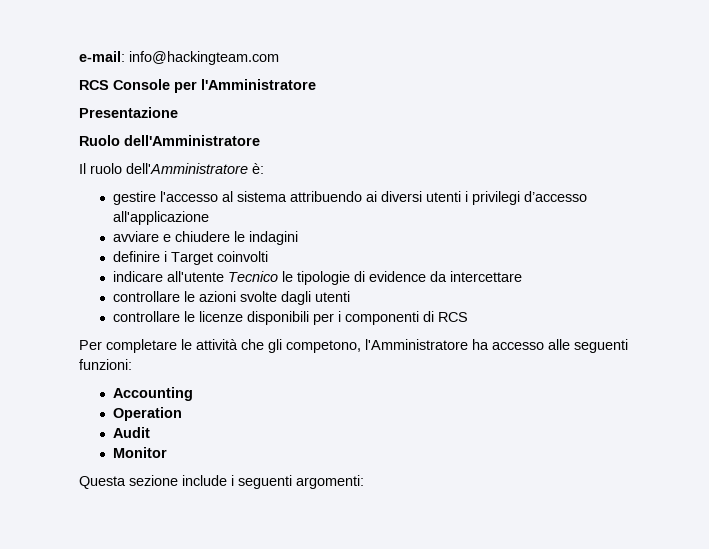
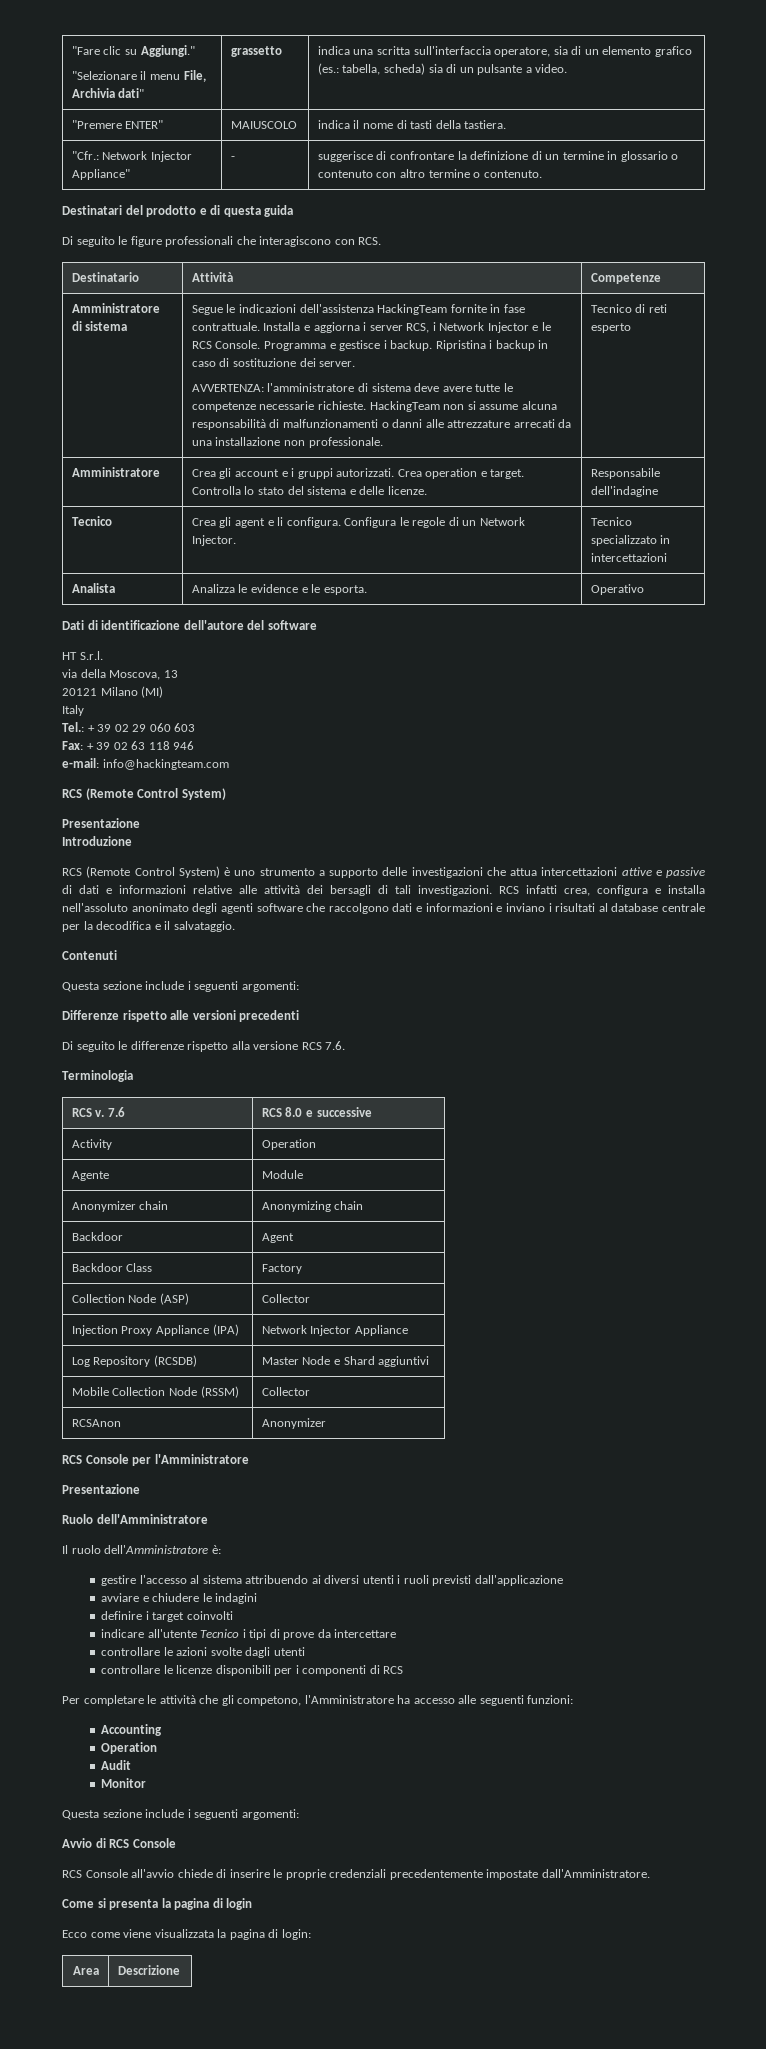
[79,51,279,65] e-mail: info@hackingteam.com -> [71,45,195,57] [71,70,206,82] [71,88,145,98] [230,46,282,57] [317,46,692,57] [317,63,568,75] [71,120,164,129] [230,121,297,129] [317,120,507,129] [71,151,192,162] [71,169,130,180] [230,156,235,160] [317,151,679,162] [317,169,542,178] [62,205,294,217] [62,236,382,247] [71,272,139,282] [191,272,233,282] [590,273,661,284] [71,303,160,313] [71,321,128,331] [191,304,525,315] [191,322,551,333] [191,340,549,351] [191,358,356,367] [191,383,513,392] [191,401,557,412] [191,419,572,430] [191,437,383,448] [590,304,667,313] [590,323,631,333] [71,467,160,477] [191,468,525,479] [191,486,427,495] [590,468,660,479] [590,486,658,497] [71,516,112,526] [191,517,525,528] [191,535,236,546] [590,517,632,526] [590,535,671,546] [590,553,667,562] [71,583,115,593] [191,584,367,595] [590,584,644,595] [62,620,317,630] [62,651,103,660] [62,669,178,680] [62,686,164,698] [62,705,84,716] [62,722,196,732] [62,741,195,750] [62,758,229,770] [62,788,226,800] [62,818,140,828] [62,836,132,846] [62,866,705,878] [62,885,705,896] [62,903,705,914] [62,921,235,932] [62,950,117,960] [62,981,299,992] [62,1010,300,1022] [62,1041,346,1052] [62,1070,133,1082] [71,1107,125,1117] [261,1107,372,1117] [71,1139,112,1150] [261,1139,316,1150] [71,1171,109,1181] [261,1170,303,1179] [71,1201,169,1212] [261,1201,364,1212] [71,1232,123,1241] [261,1233,294,1243] [71,1263,153,1272] [261,1264,302,1274] [71,1293,189,1305] [261,1294,310,1303] [71,1324,239,1336] [261,1325,408,1336] [71,1355,197,1367] [261,1356,430,1367] [71,1386,239,1398] [261,1387,310,1396] [71,1419,121,1427] [261,1418,326,1429] "Fare clic su Aggiungi." // "Selezionare il menu File, Archivia dati" | grassetto | indica una scritta sull'interfaccia operatore, sia di un elemento grafico (es.: tabella, scheda) sia di un pulsante a video. // "Premere ENTER" | MAIUSCOLO | indica il nome di tasti della tastiera. // "Cfr.: Network Injector Appliance" | - | suggerisce di confrontare la definizione di un termine in glossario o contenuto con altro termine o contenuto. // Destinatari del prodotto e di questa guida // Di seguito le figure professionali che interagiscono con RCS. // Destinatario | Attività | Competenze // Amministratore di sistema | Segue le indicazioni dell'assistenza HackingTeam fornite in fase contrattuale. Installa e aggiorna i server RCS, i Network Injector e le RCS Console. Programma e gestisce i backup. Ripristina i backup in caso di sostituzione dei server. // AVVERTENZA: l'amministratore di sistema deve avere tutte le competenze necessarie richieste. HackingTeam non si assume alcuna responsabilità di malfunzionamenti o danni alle attrezzature arrecati da una installazione non professionale. | Tecnico di reti esperto // Amministratore | Crea gli account e i gruppi autorizzati. Crea operation e target. Controlla lo stato del sistema e delle licenze. | Responsabile dell'indagine // Tecnico | Crea gli agent e li configura. Configura le regole di un Network Injector. | Tecnico specializzato in intercettazioni // Analista | Analizza le evidence e le esporta. | Operativo // Dati di identificazione dell'autore del software // HT S.r.l. // via della Moscova, 13 // 20121 Milano (MI) // Italy // Tel.: + 39 02 29 060 603 // Fax: + 39 02 63 118 946 // e-mail: info@hackingteam.com // RCS (Remote Control System) // Presentazione // Introduzione // RCS (Remote Control System) è uno strumento a supporto delle investigazioni che attua intercettazioni attive e passive di dati e informazioni relative alle attività dei bersagli di tali investigazioni. RCS infatti crea, configura e installa nell'assoluto anonimato degli agenti software che raccolgono dati e informazioni e inviano i risultati al database centrale per la decodifica e il salvataggio. // Contenuti // Questa sezione include i seguenti argomenti: // Differenze rispetto alle versioni precedenti // Di seguito le differenze rispetto alla versione RCS 7.6. // Terminologia // RCS v. 7.6 | RCS 8.0 e successive // Activity | Operation // Agente | Module // Anonymizer chain | Anonymizing chain // Backdoor | Agent // Backdoor Class | Factory // Collection Node (ASP) | Collector // Injection Proxy Appliance (IPA) | Network Injector Appliance // Log Repository (RCSDB) | Master Node e Shard aggiuntivi // Mobile Collection Node (RSSM) | Collector // RCSAnon | Anonymizer
[472,191,588,205] [113,211,210,225] privilegi d’accesso all'applicazione -> [403,1575,563,1586] ruoli previsti dall'applicazione
[171,252,214,265] Target -> [152,1612,185,1622] target
[282,271,427,285] le tipologie di evidence -> [242,1629,315,1640] i tipi di prove
(364, 482) none -> [62,1838,176,1848] [62,1869,650,1880] [62,1898,253,1910] [62,1929,311,1940] [72,1966,99,1975] [117,1965,180,1975] // Avvio di RCS Console // RCS Console all'avvio chiede di inserire le proprie credenziali precedentemente impostate dall'Amministratore. // Come si presenta la pagina di login // Ecco come viene visualizzata la pagina di login: // Area | Descrizione

